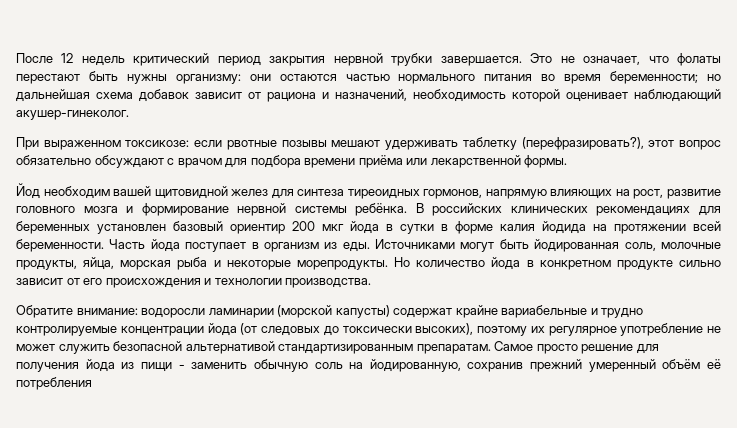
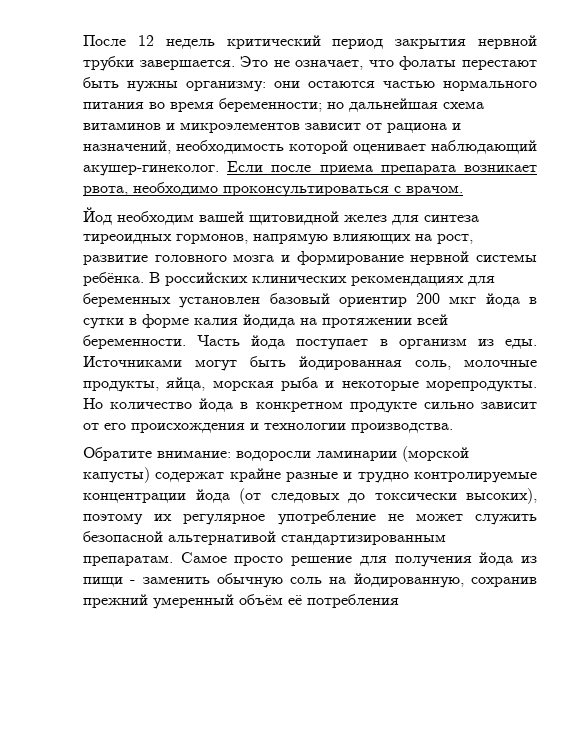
[139,89,189,102] добавок -> [83,122,300,133] витаминов и микроэлементов
[16,137,722,150] [16,155,568,168] // При выраженном токсикозе: если рвотные позывы мешают удерживать таблетку (перефразировать?), этот вопрос обязательно обсуждают с врачом для подбора времени приёма или лекарственной формы. -> [227,161,537,175] [83,182,463,197] Если после приема препарата возникает рвота, необходимо проконсультироваться с врачом.
[501,305,588,318] вариабельные -> [286,472,338,482] разные

